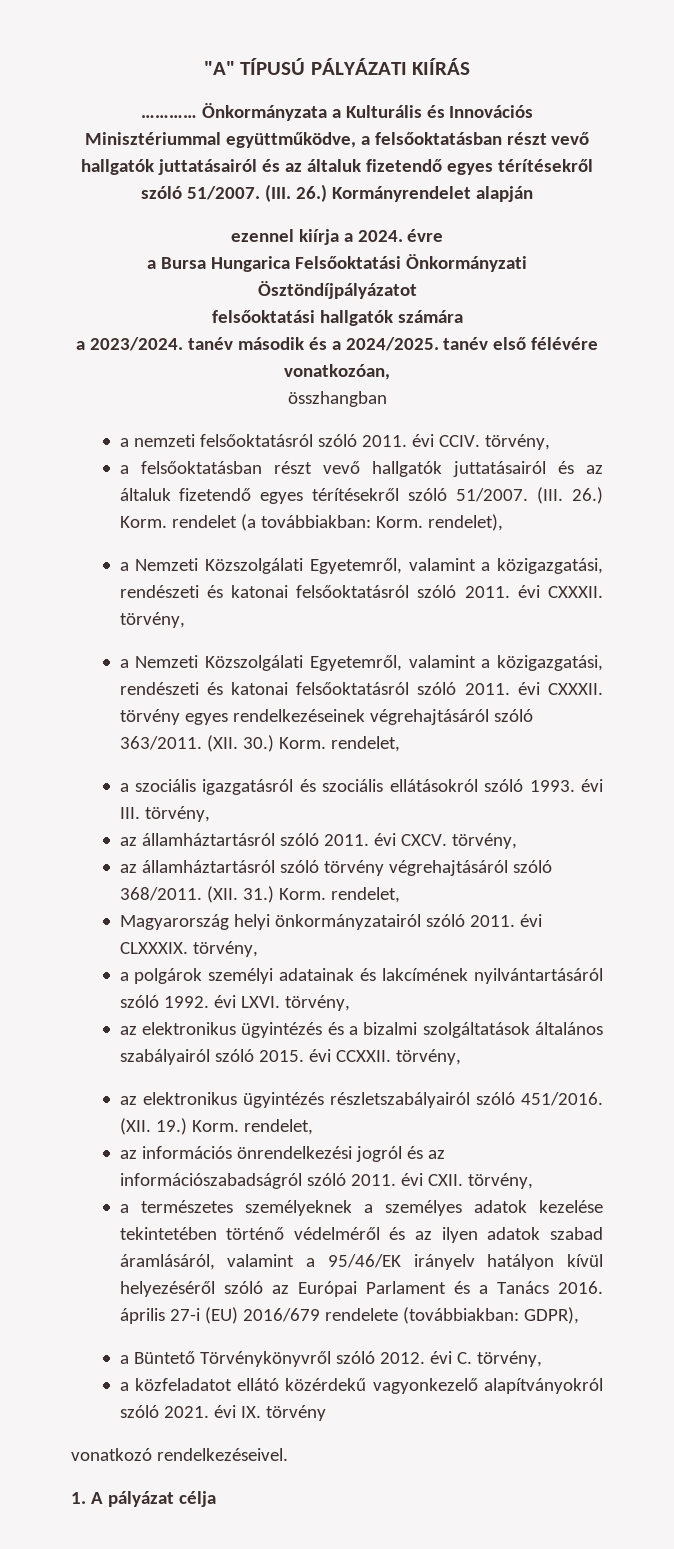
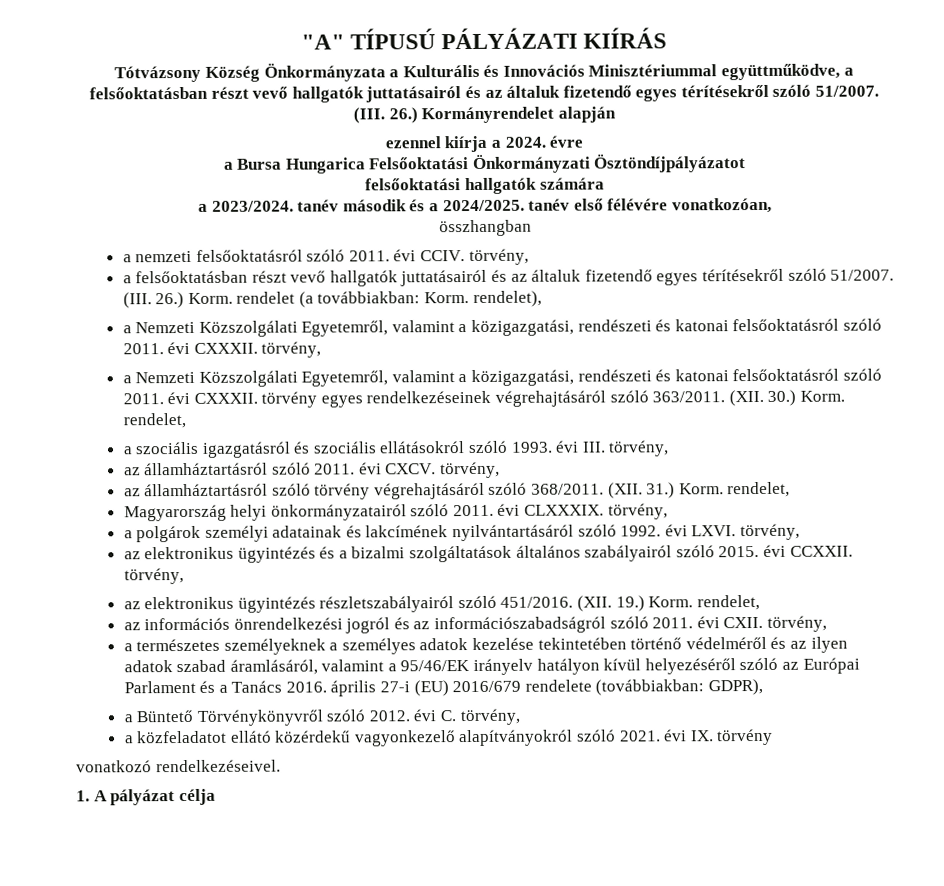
[140,115,197,118] ………… -> [114,65,260,83] Tótvázsony Község

